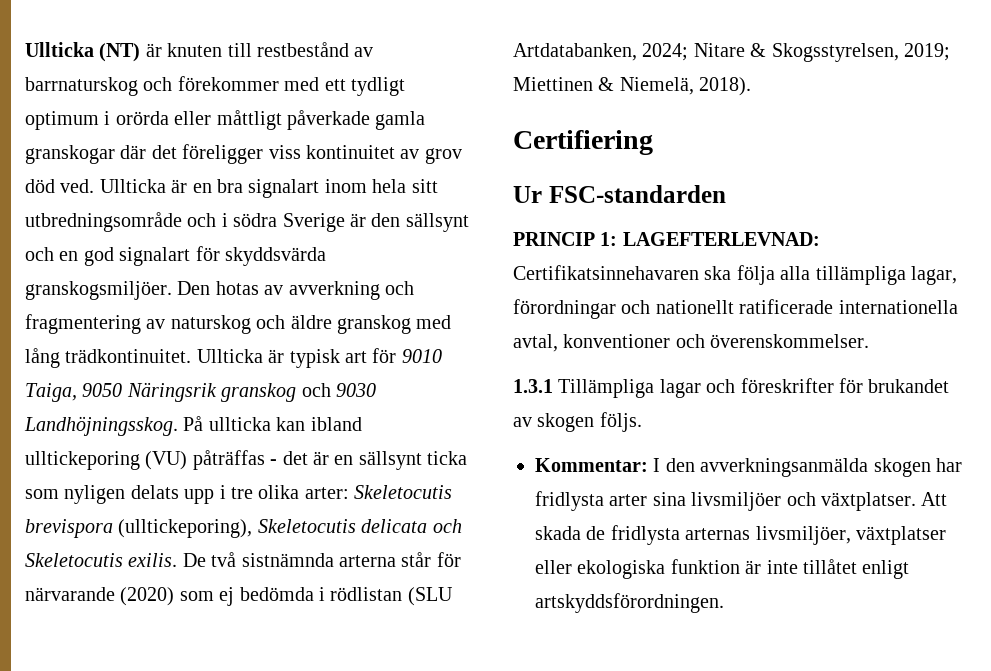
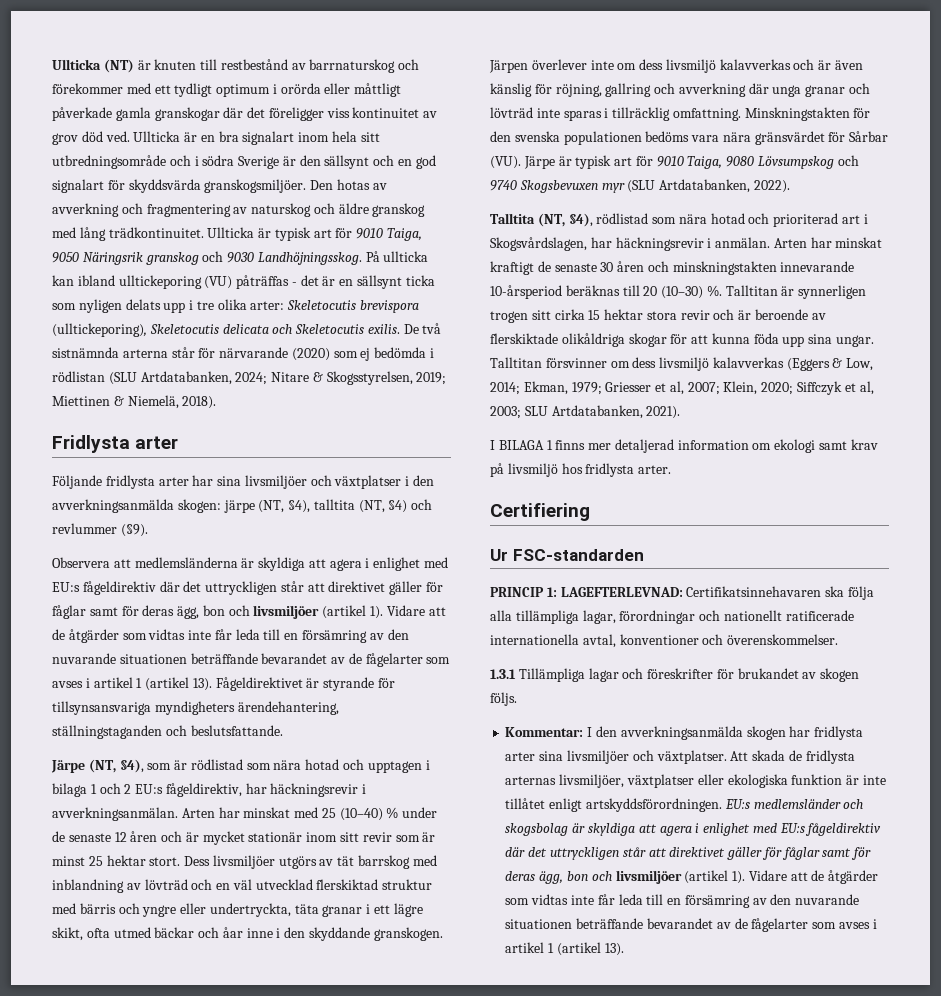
(752, 86) none -> [52,435,179,453] [52,475,435,489] [52,499,433,513] [52,523,148,537] [52,557,449,571] [52,581,444,595] [52,605,446,619] [52,629,409,643] [52,653,451,667] [52,677,396,691] [52,701,339,715] [52,725,283,739] [51,759,430,773] [52,783,367,797] [52,807,438,821] [52,831,436,845] [52,855,437,869] [52,879,433,893] [52,903,423,917] [52,927,443,941] [489,59,864,73] [490,83,871,97] [490,107,871,121] [490,131,889,145] [490,155,859,169] [490,179,790,193] [490,213,868,227] [490,237,883,251] [490,261,855,275] [490,285,867,299] [490,309,826,323] [490,333,875,347] [490,357,874,371] [490,381,874,395] [490,405,681,419] [490,439,878,453] [490,463,672,477] // Fridlysta arter // Följande fridlysta arter har sina livsmiljöer och växtplatser i den avverkningsanmälda skogen: järpe (NT, §4), talltita (NT, §4) och revlummer (§9). // Observera att medlemsländerna är skyldiga att agera i enlighet med EU:s fågeldirektiv där det uttryckligen står att direktivet gäller för fåglar samt för deras ägg, bon och livsmiljöer (artikel 1). Vidare att de åtgärder som vidtas inte får leda till en försämring av den nuvarande situationen beträffande bevarandet av de fågelarter som avses i artikel 1 (artikel 13). Fågeldirektivet är styrande för tillsynsansvariga myndigheters ärendehantering, ställningstaganden och beslutsfattande. // Järpe (NT, §4), som är rödlistad som nära hotad och upptagen i bilaga 1 och 2 EU:s fågeldirektiv, har häckningsrevir i avverkningsanmälan. Arten har minskat med 25 (10–40) % under de senaste 12 åren och är mycket stationär inom sitt revir som är minst 25 hektar stort. Dess livsmiljöer utgörs av tät barrskog med inblandning av lövträd och en väl utvecklad flerskiktad struktur med bärris och yngre eller undertryckta, täta granar i ett lägre skikt, ofta utmed bäckar och åar inne i den skyddande granskogen. Järpen överlever inte om dess livsmiljö kalavverkas och är även känslig för röjning, gallring och avverkning där unga granar och lövträd inte sparas i tillräcklig omfattning. Minskningstakten för den svenska populationen bedöms vara nära gränsvärdet för Sårbar (VU). Järpe är typisk art för 9010 Taiga, 9080 Lövsumpskog och 9740 Skogsbevuxen myr (SLU Artdatabanken, 2022). // Talltita (NT, §4), rödlistad som nära hotad och prioriterad art i Skogsvårdslagen, har häckningsrevir i anmälan. Arten har minskat kraftigt de senaste 30 åren och minskningstakten innevarande 10-årsperiod beräknas till 20 (10–30) %. Talltitan är synnerligen trogen sitt cirka 15 hektar stora revir och är beroende av flerskiktade olikåldriga skogar för att kunna föda upp sina ungar. Talltitan försvinner om dess livsmiljö kalavverkas (Eggers & Low, 2014; Ekman, 1979; Griesser et al, 2007; Klein, 2020; Siffczyk et al, 2003; SLU Artdatabanken, 2021). // I BILAGA 1 finns mer detaljerad information om ekologi samt krav på livsmiljö hos fridlysta arter.
(724, 603) none -> [724,799,864,809] [505,823,882,836] [505,847,872,860] [505,870,879,884] [505,894,860,908] [505,918,877,932] [505,942,624,956] EU:s medlemsländer och skogsbolag är skyldiga att agera i enlighet med EU:s fågeldirektiv där det uttryckligen står att direktivet gäller för fåglar samt för deras ägg, bon och livsmiljöer (artikel 1). Vidare att de åtgärder som vidtas inte får leda till en försämring av den nuvarande situationen beträffande bevarandet av de fågelarter som avses i artikel 1 (artikel 13).

